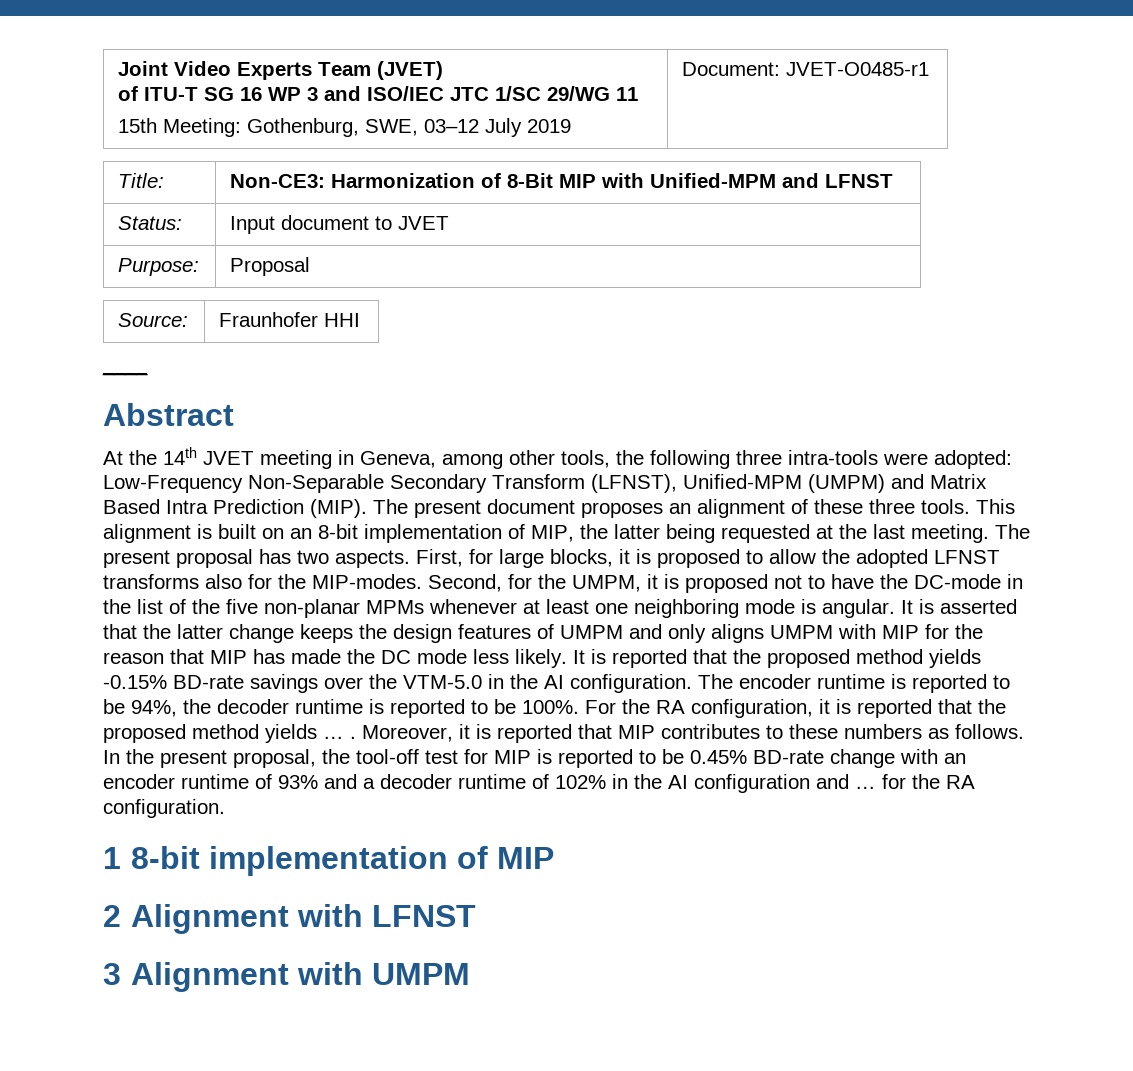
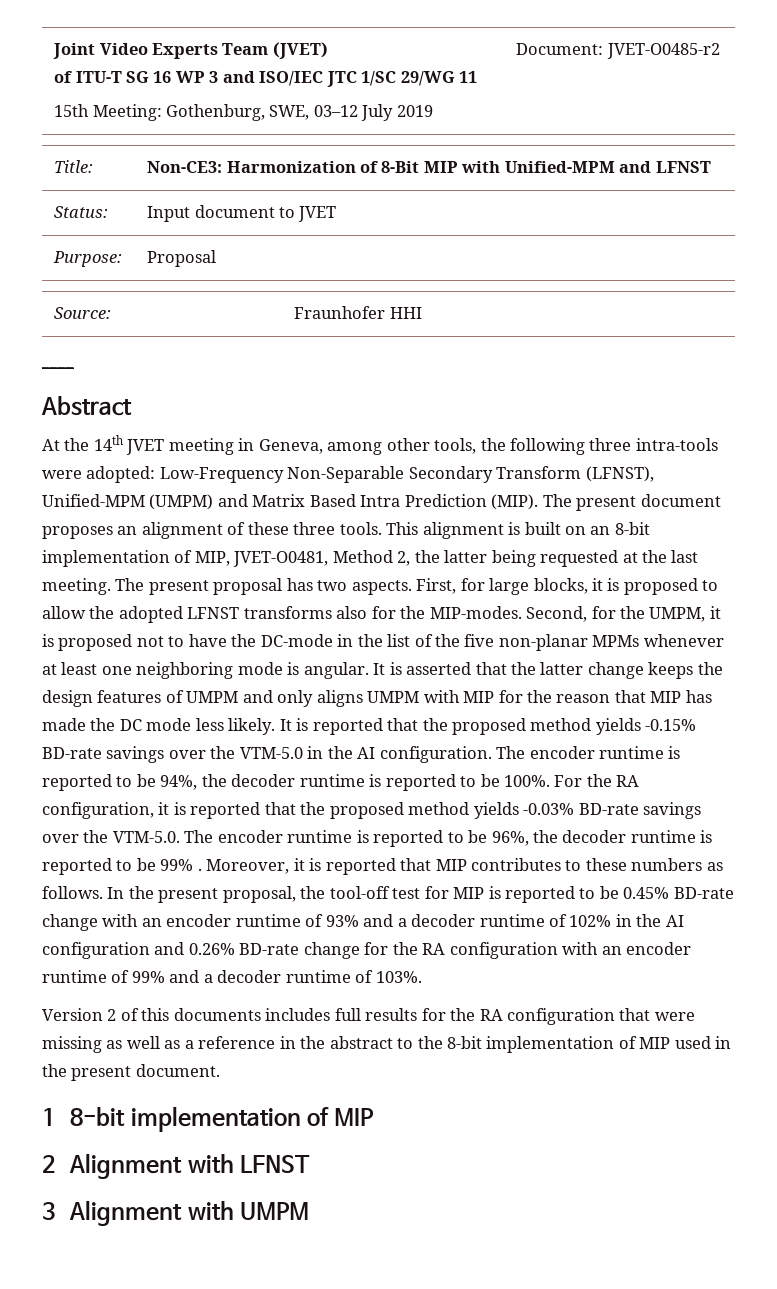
[786,62,930,76] JVET-O0485-r1 -> [606,43,720,59] JVET-O0485-r2
(574, 533) none -> [233,550,411,567] JVET-O0481, Method 2,
[323,736,344,739] … -> [523,802,702,819] [42,830,713,847] [42,858,194,875] -0.03% BD-rate savings over the VTM-5.0. The encoder runtime is reported to be 96%, the decoder runtime is reported to be 99%
[855,774,975,789] [103,799,225,818] … for the RA configuration. -> [188,942,692,959] [42,970,422,983] [42,1008,695,1025] [42,1036,732,1053] [42,1064,220,1081] 0.26% BD-rate change for the RA configuration with an encoder runtime of 99% and a decoder runtime of 103%. // Version 2 of this documents includes full results for the RA configuration that were missing as well as a reference in the abstract to the 8-bit implementation of MIP used in the present document.

